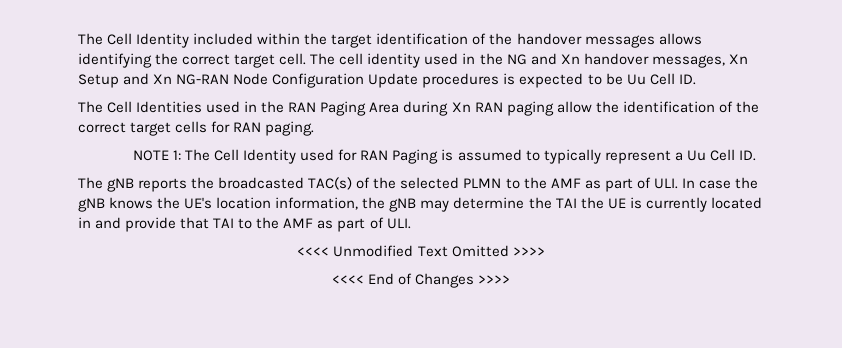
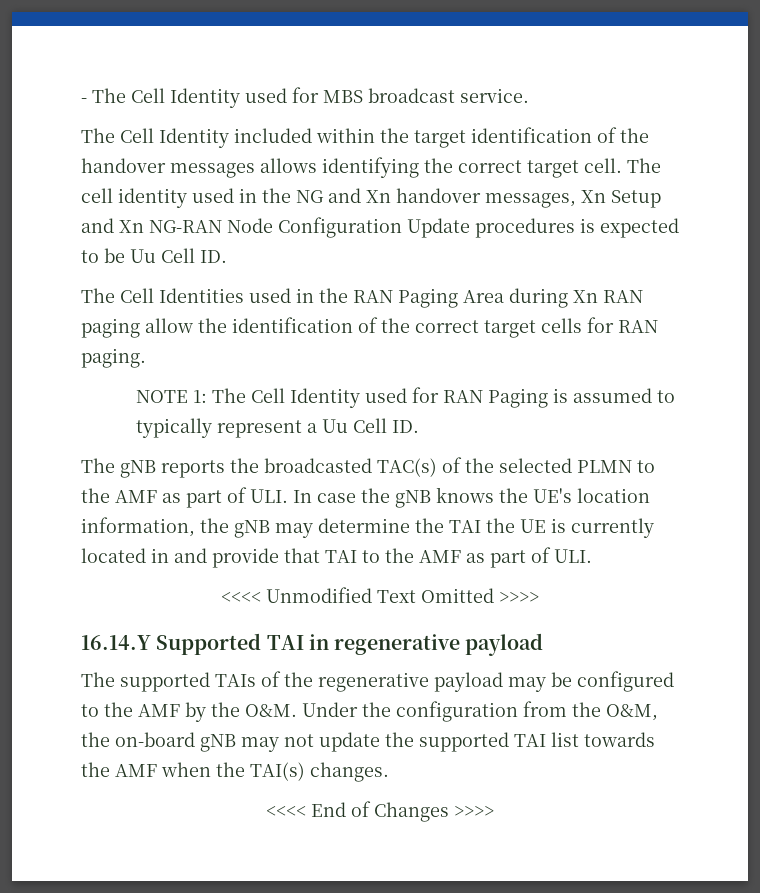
(78, 39) none -> [81,87,529,108] - The Cell Identity used for MBS broadcast service. //
(545, 251) none -> [81,633,544,656] [81,671,674,692] [81,701,658,722] [81,732,655,752] [81,762,389,782] // 16.14.Y Supported TAI in regenerative payload // The supported TAIs of the regenerative payload may be configured to the AMF by the O&M. Under the configuration from the O&M, the on-board gNB may not update the supported TAI list towards the AMF when the TAI(s) changes.

